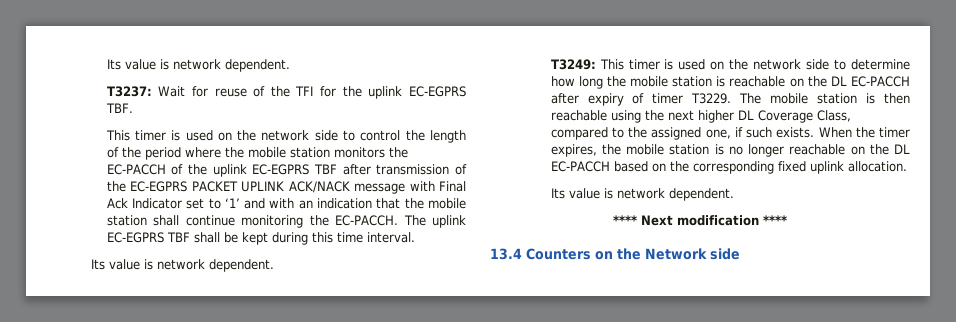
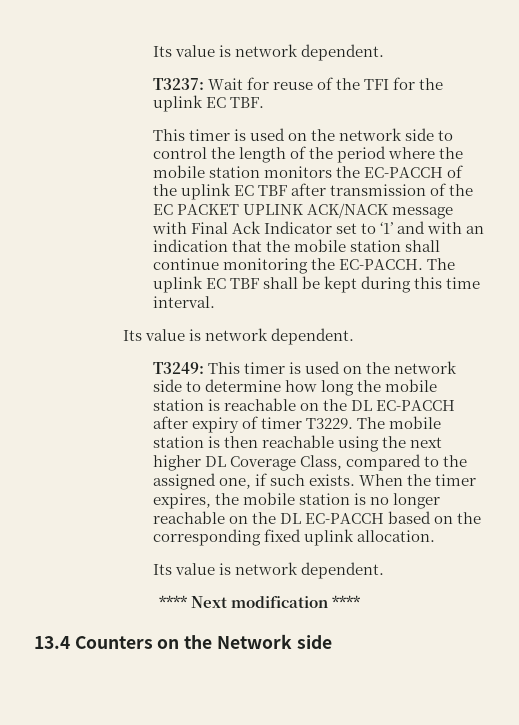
[409,86,466,97] EC-EGPRS -> [205,97,226,108] EC
[252,164,310,175] EC-EGPRS -> [233,185,254,196] EC
[130,181,188,192] EC-EGPRS -> [152,204,173,215] EC
[106,232,164,243] EC-EGPRS -> [205,278,226,289] EC

